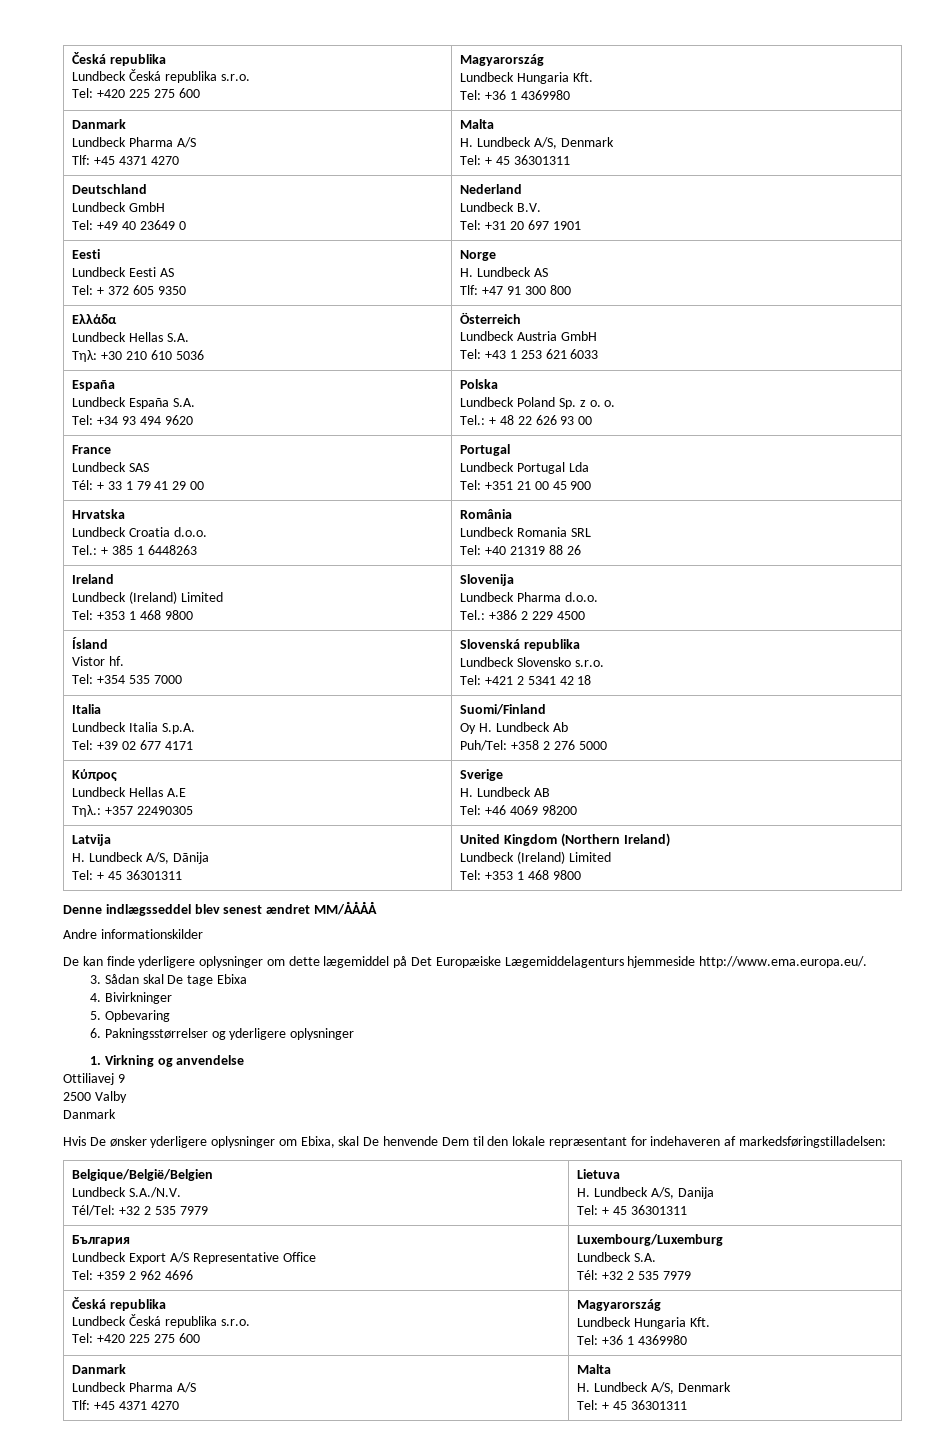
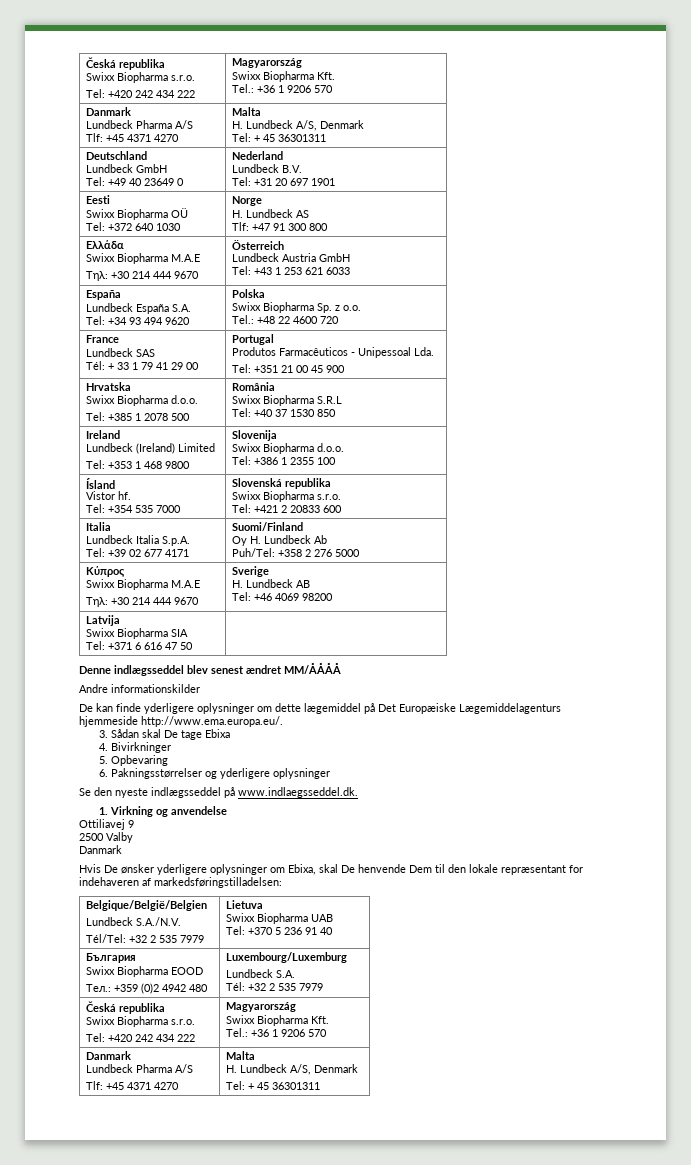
[72,52,167,66] [72,69,250,83] [72,88,200,98] [460,54,545,66] [460,72,593,84] [460,90,570,100] Česká republika // Lundbeck Česká republika s.r.o. // Tel: +420 225 275 600 | Magyarország // Lundbeck Hungaria Kft. // Tel: +36 1 4369980 -> [86,57,166,70] [86,72,196,83] [86,89,196,98] [232,58,303,68] [232,71,336,82] [232,84,334,93] Česká republika // Swixx Biopharma s.r.o. // Tel: +420 242 434 222 | Magyarország // Swixx Biopharma Kft. // Tel.: +36 1 9206 570
[72,267,174,277] [72,285,186,295] Lundbeck Eesti AS // Tel: + 372 605 9350 -> [86,208,189,220] [86,222,182,231] Swixx Biopharma OÜ // Tel: +372 640 1030
[72,332,189,342] [72,350,204,362] Lundbeck Hellas S.A. // Τηλ: +30 210 610 5036 -> [86,253,201,264] [86,271,200,281] Swixx Biopharma Μ.Α.Ε // Τηλ: +30 214 444 9670
[460,397,616,409] [460,415,593,425] Lundbeck Poland Sp. z o. o. // Tel.: + 48 22 626 93 00 -> [232,302,362,313] [232,315,340,324] Swixx Biopharma Sp. z o.o. // Tel.: +48 22 4600 720
[460,462,589,474] Lundbeck Portugal Lda -> [232,347,435,358] Produtos Farmacêuticos - Unipessoal Lda.
[72,527,207,537] [72,545,197,555] [460,509,513,519] [460,527,591,537] Lundbeck Croatia d.o.o. // Tel.: + 385 1 6448263 | România // Lundbeck Romania SRL -> [86,395,199,406] [86,412,191,421] [232,382,276,391] [232,395,343,406] Swixx Biopharma d.o.o. // Tel: +385 1 2078 500 | România // Swixx Biopharma S.R.L
[509,545,581,555] 21319 88 26 -> [275,409,337,417] 37 1530 850
[460,592,598,602] [460,610,585,620] Lundbeck Pharma d.o.o. // Tel.: +386 2 229 4500 -> [232,443,345,454] [232,456,337,465] Swixx Biopharma d.o.o. // Tel: +386 1 2355 100
[460,657,572,667] Lundbeck Slovensko -> [232,491,315,502] Swixx Biopharma
[527,675,592,685] 5341 42 18 -> [290,505,343,513] 20833 600
[72,787,186,797] [72,805,193,817] Lundbeck Hellas A.E // Τηλ.: +357 22490305 -> [86,579,201,590] [86,597,200,607] Swixx Biopharma Μ.Α.Ε // Τηλ: +30 214 444 9670
[72,852,209,864] [72,870,182,880] [460,833,670,847] [460,851,611,864] [460,870,581,880] H. Lundbeck A/S, Dānija // Tel: + 45 36301311 | United Kingdom (Northern Ireland) // Lundbeck (Ireland) Limited // Tel: +353 1 468 9800 -> [86,628,189,639] [86,641,194,650] Swixx Biopharma SIA // Tel: +371 6 616 47 50 |
(355, 1034) none -> [79,787,358,798] // Se den nyeste indlægsseddel på www.indlaegsseddel.dk.
[577,1187,714,1199] [577,1205,687,1215] [72,1235,131,1246] [72,1252,316,1264] [72,1270,193,1280] H. Lundbeck A/S, Danija // Tel: + 45 36301311 // България // Lundbeck Export A/S Representative Office // Tel: +359 2 962 4696 -> [226,913,334,924] [226,926,334,935] [86,953,137,963] [86,966,204,977] [86,983,209,994] Swixx Biopharma UAB // Tel: +370 5 236 91 40 // България // Swixx Biopharma EOOD // Teл.: +359 (0)2 4942 480
[72,1314,250,1328] [72,1333,200,1343] [577,1299,662,1311] [577,1317,710,1329] [577,1335,687,1345] Lundbeck Česká republika s.r.o. // Tel: +420 225 275 600 | Magyarország // Lundbeck Hungaria Kft. // Tel: +36 1 4369980 -> [86,1016,196,1027] [86,1033,196,1042] [226,1002,297,1012] [226,1015,330,1026] [226,1028,328,1037] Swixx Biopharma s.r.o. // Tel: +420 242 434 222 | Magyarország // Swixx Biopharma Kft. // Tel.: +36 1 9206 570

